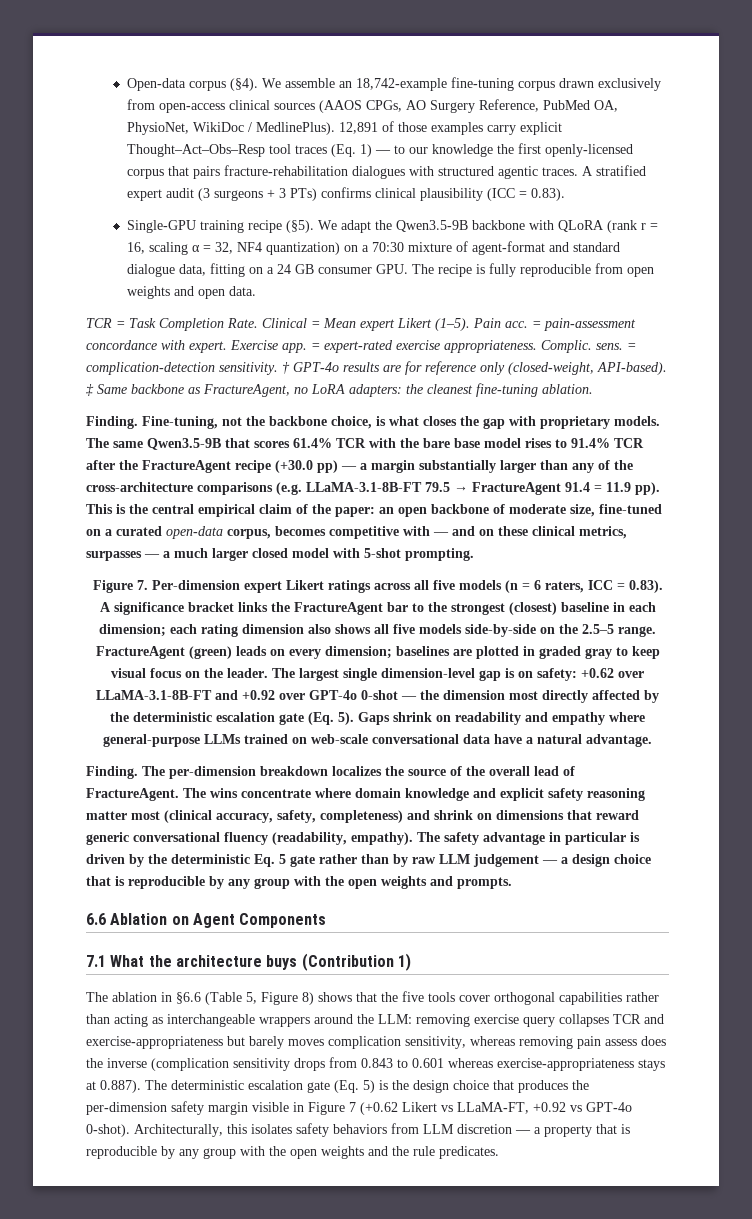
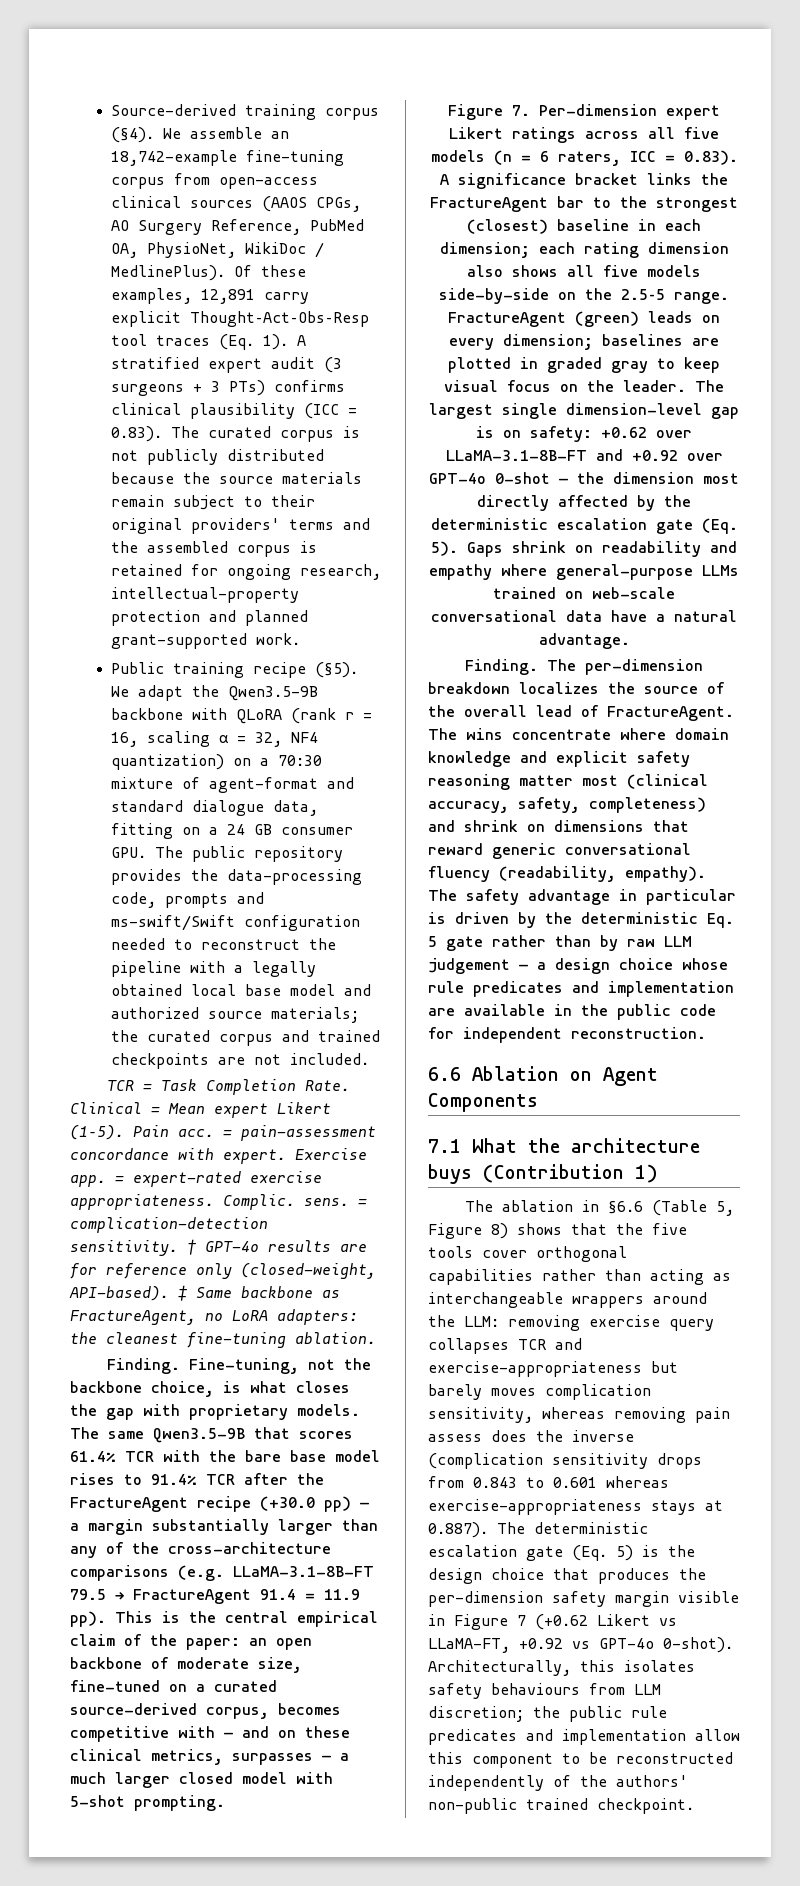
[127,78,187,91] Open-data -> [110,104,316,120] Source-derived training
[559,78,662,91] drawn exclusively -> (165, 183) none
[339,121,484,135] 12,891 of those examples -> [233,265,306,277] [110,288,255,304] Of these examples, 12,891
[360,143,634,157] [127,165,579,179] 1) — to our knowledge the first openly-licensed corpus that pairs fracture-rehabilitation dialogues with structured agentic traces. -> [262,334,288,350] 1).
[127,220,197,233] // Single-GPU -> [170,426,360,442] [110,449,324,465] [110,472,362,484] [110,495,315,510] [110,518,370,534] [110,541,317,557] [110,564,381,580] [110,587,299,603] [110,610,308,626] [110,633,300,649] [110,662,164,674] The curated corpus is not publicly distributed because the source materials remain subject to their original providers' terms and the assembled corpus is retained for ongoing research, intellectual-property protection and planned grant-supported work. // Public
[438,263,655,277] [127,286,257,299] recipe is fully reproducible from open weights and open data. -> [191,846,343,862] [110,869,362,885] [110,892,264,908] [110,915,360,931] [110,938,336,950] [110,961,316,977] [110,984,371,996] [110,1007,359,1023] [110,1030,380,1046] [110,1053,369,1069] public repository provides the data-processing code, prompts and ms-swift/Swift configuration needed to reconstruct the pipeline with a legally obtained local base model and authorized source materials; the curated corpus and trained checkpoints are not included.
[166,526,223,539] open-data -> [70,1703,197,1715] source-derived
[86,876,512,889] that is reproducible by any group with the open weights and prompts. -> [682,958,728,970] [428,981,734,997] [428,1004,716,1020] [428,1027,706,1043] whose rule predicates and implementation are available in the public code for independent reconstruction.
[333,1124,387,1134] behaviors -> [491,1683,580,1695] behaviours
[457,1124,630,1137] [86,1146,499,1159] discretion — a property that is reproducible by any group with the open weights and the rule predicates. -> [428,1706,667,1722] [428,1729,740,1745] [428,1752,733,1768] [428,1775,688,1791] [428,1798,694,1814] discretion; the public rule predicates and implementation allow this component to be reconstructed independently of the authors' non-public trained checkpoint.

